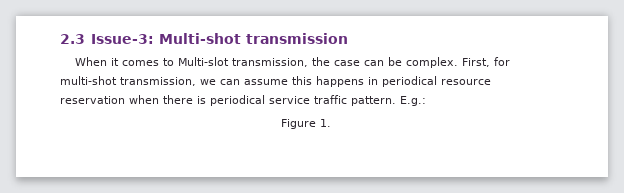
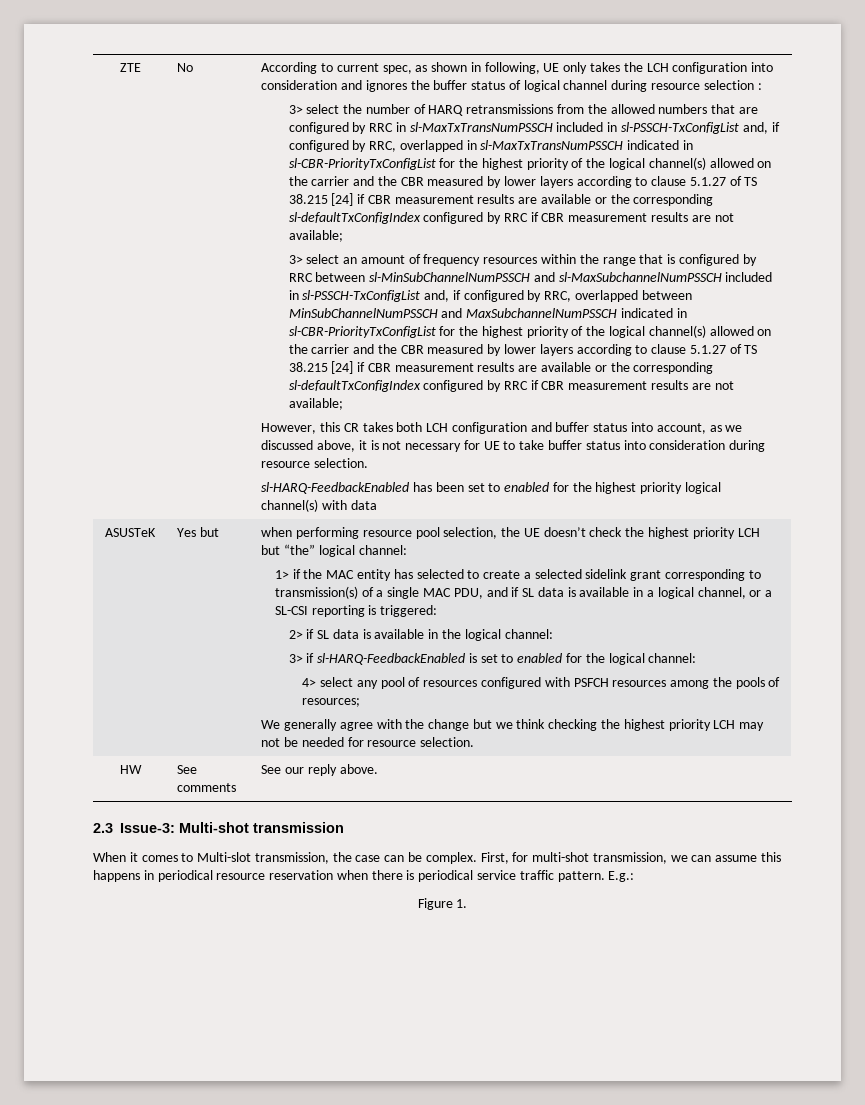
(60, 39) none -> [119,63,141,72] [177,63,194,72] [261,62,774,74] [261,80,762,92] [288,104,758,116] [288,122,780,134] [288,140,694,152] [288,157,772,170] [288,176,758,188] [288,193,714,206] [288,212,734,224] [288,230,343,242] [288,254,757,266] [288,272,773,282] [288,290,692,302] [288,308,687,318] [288,325,772,338] [288,344,758,356] [288,361,714,374] [288,380,734,392] [288,398,343,410] [261,422,743,434] [261,440,766,452] [261,458,368,468] [261,482,721,494] [261,499,377,512] [105,528,156,537] [177,527,219,537] [261,527,760,539] [261,544,407,557] [274,569,761,581] [274,586,773,599] [274,605,438,617] [288,629,553,641] [288,653,697,665] [302,677,781,689] [302,698,361,707] [261,719,765,731] [261,737,475,747] [119,765,142,774] [177,765,198,774] [177,783,237,792] [261,764,378,776] ZTE | No | According to current spec, as shown in following, UE only takes the LCH configuration into consideration and ignores the buffer status of logical channel during resource selection : // 3> select the number of HARQ retransmissions from the allowed numbers that are configured by RRC in sl-MaxTxTransNumPSSCH included in sl-PSSCH-TxConfigList and, if configured by RRC, overlapped in sl-MaxTxTransNumPSSCH indicated in sl-CBR-PriorityTxConfigList for the highest priority of the logical channel(s) allowed on the carrier and the CBR measured by lower layers according to clause 5.1.27 of TS 38.215 [24] if CBR measurement results are available or the corresponding sl-defaultTxConfigIndex configured by RRC if CBR measurement results are not available; // 3> select an amount of frequency resources within the range that is configured by RRC between sl-MinSubChannelNumPSSCH and sl-MaxSubchannelNumPSSCH included in sl-PSSCH-TxConfigList and, if configured by RRC, overlapped between MinSubChannelNumPSSCH and MaxSubchannelNumPSSCH indicated in sl-CBR-PriorityTxConfigList for the highest priority of the logical channel(s) allowed on the carrier and the CBR measured by lower layers according to clause 5.1.27 of TS 38.215 [24] if CBR measurement results are available or the corresponding sl-defaultTxConfigIndex configured by RRC if CBR measurement results are not available; // However, this CR takes both LCH configuration and buffer status into account, as we discussed above, it is not necessary for UE to take buffer status into consideration during resource selection. // sl-HARQ-FeedbackEnabled has been set to enabled for the highest priority logical channel(s) with data // ASUSTeK | Yes but | when performing resource pool selection, the UE doesn’t check the highest priority LCH but “the” logical channel: // 1> if the MAC entity has selected to create a selected sidelink grant corresponding to transmission(s) of a single MAC PDU, and if SL data is available in a logical channel, or a SL-CSI reporting is triggered: // 2> if SL data is available in the logical channel: // 3> if sl-HARQ-FeedbackEnabled is set to enabled for the logical channel: // 4> select any pool of resources configured with PSFCH resources among the pools of resources; // We generally agree with the change but we think checking the highest priority LCH may not be needed for resource selection. // HW | See comments | See our reply above. //

